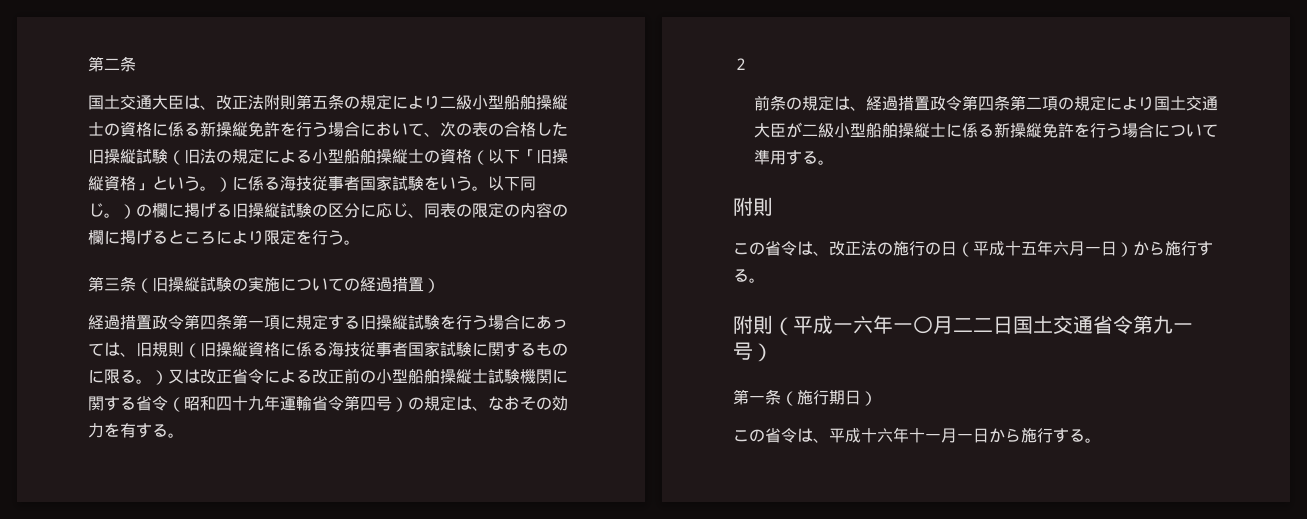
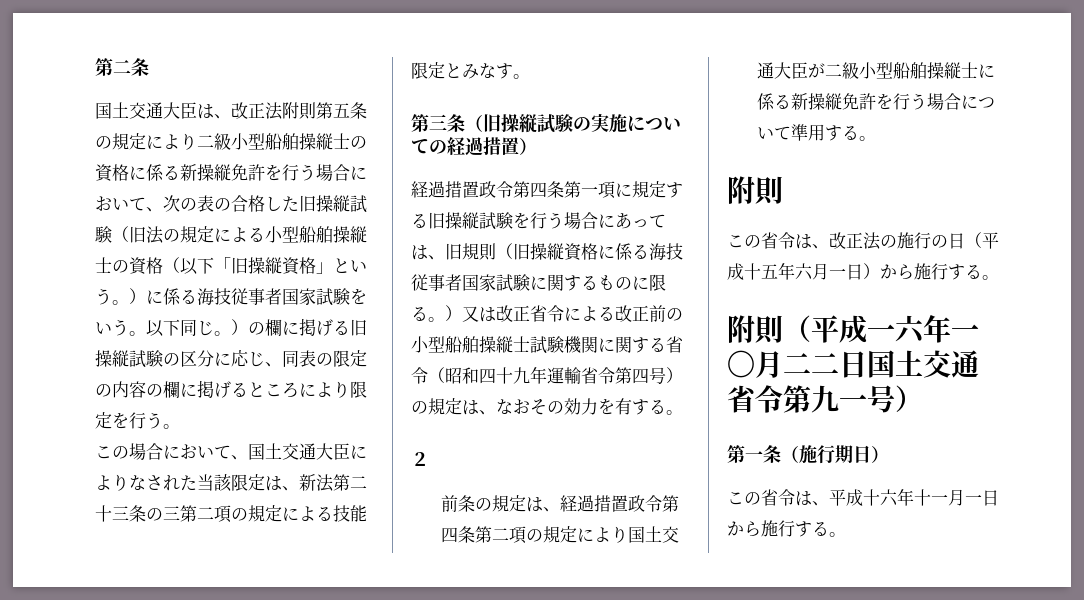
(360, 242) none -> [95,443,367,460] [95,474,367,492] [95,505,367,523] [411,62,530,79] // この場合において、国土交通大臣によりなされた当該限定は、新法第二十三条の三第二項の規定による技能限定とみなす。

